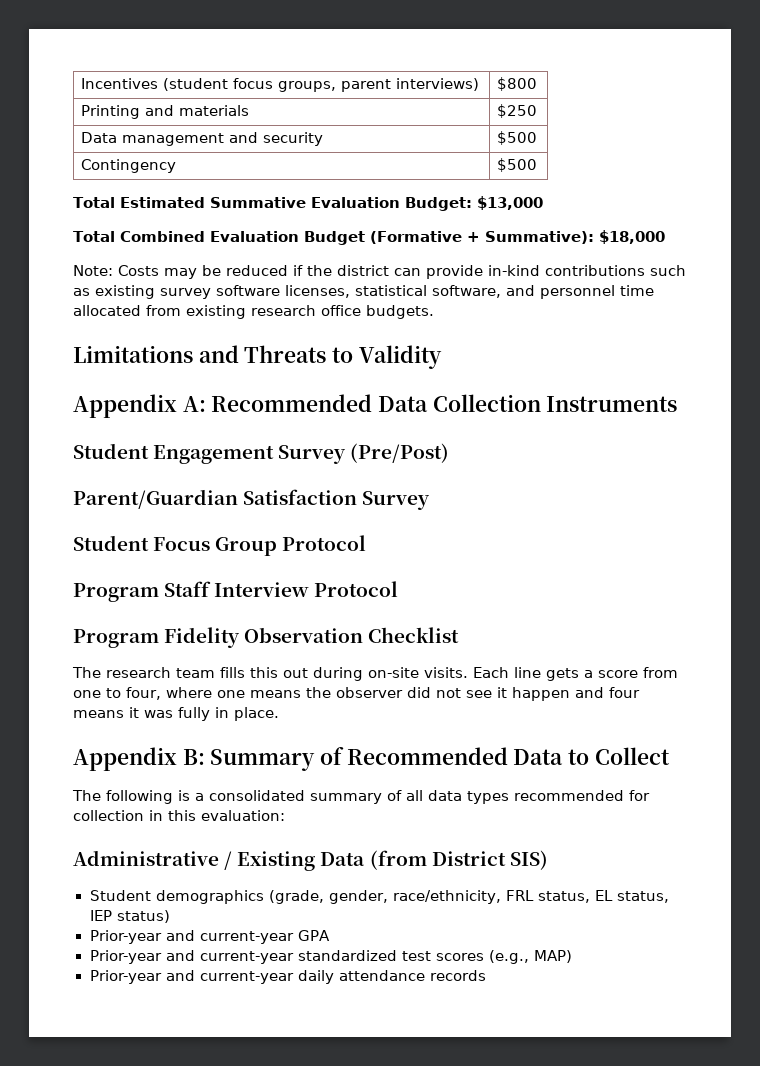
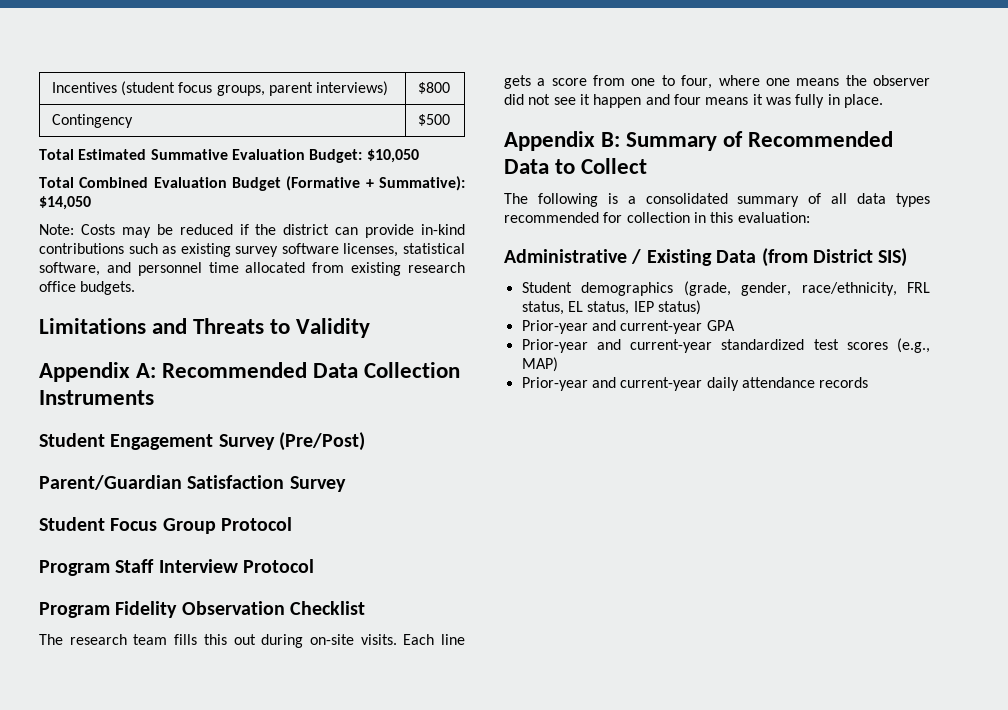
[81,105,250,119] [497,104,538,118] [81,132,324,146] [497,131,538,145] // Printing and materials | $250 // Data management and security | $500 -> (450, 88) none
[476,196,543,210] $13,000 -> [366,149,419,163] $10,050
[598,230,665,244] $18,000 -> [39,196,91,210] $14,050

